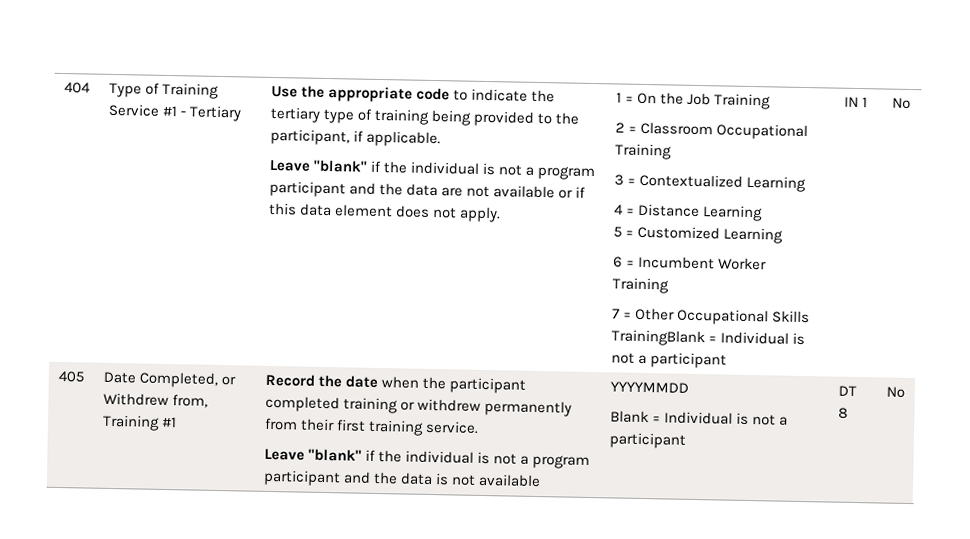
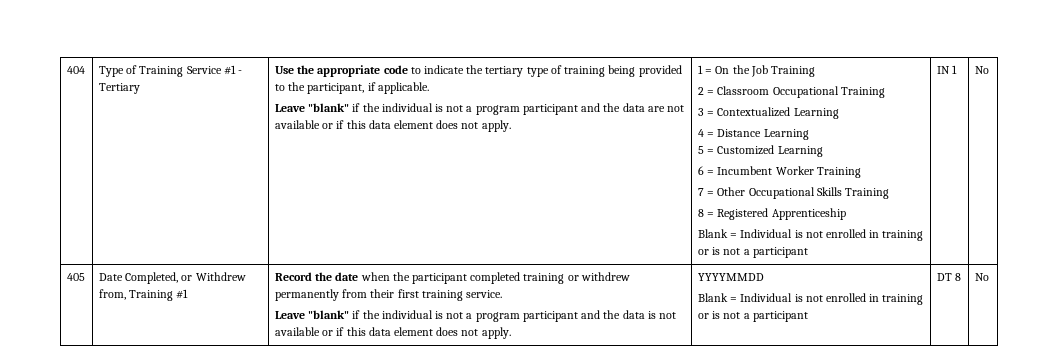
[610,329,789,347] TrainingBlank = Individual -> [844,188,889,199] [697,208,846,220] [697,229,924,241] [697,249,709,255] Training // 8 = Registered Apprenticeship // Blank = Individual is not enrolled in training or
(541, 480) none -> [322,327,511,339] or if this data element does not apply.
(776, 420) none -> [825,293,924,305] [697,311,741,319] enrolled in training or is not

